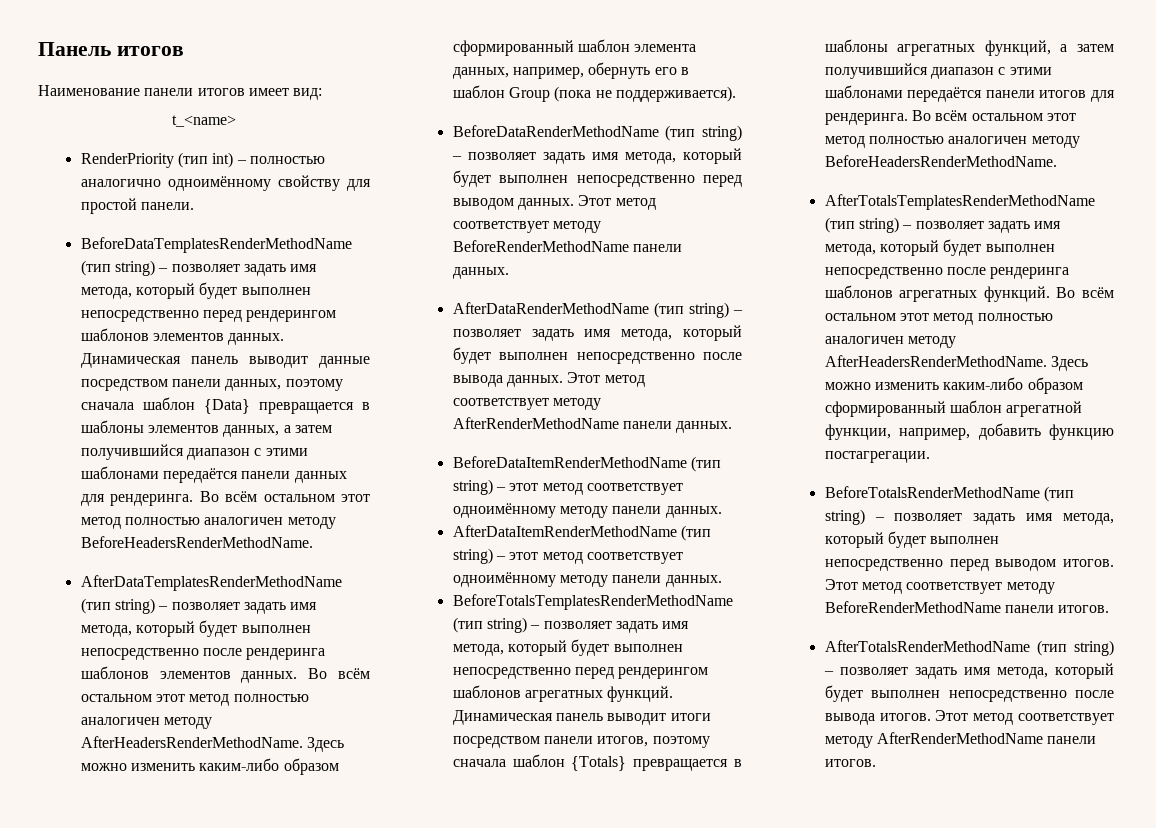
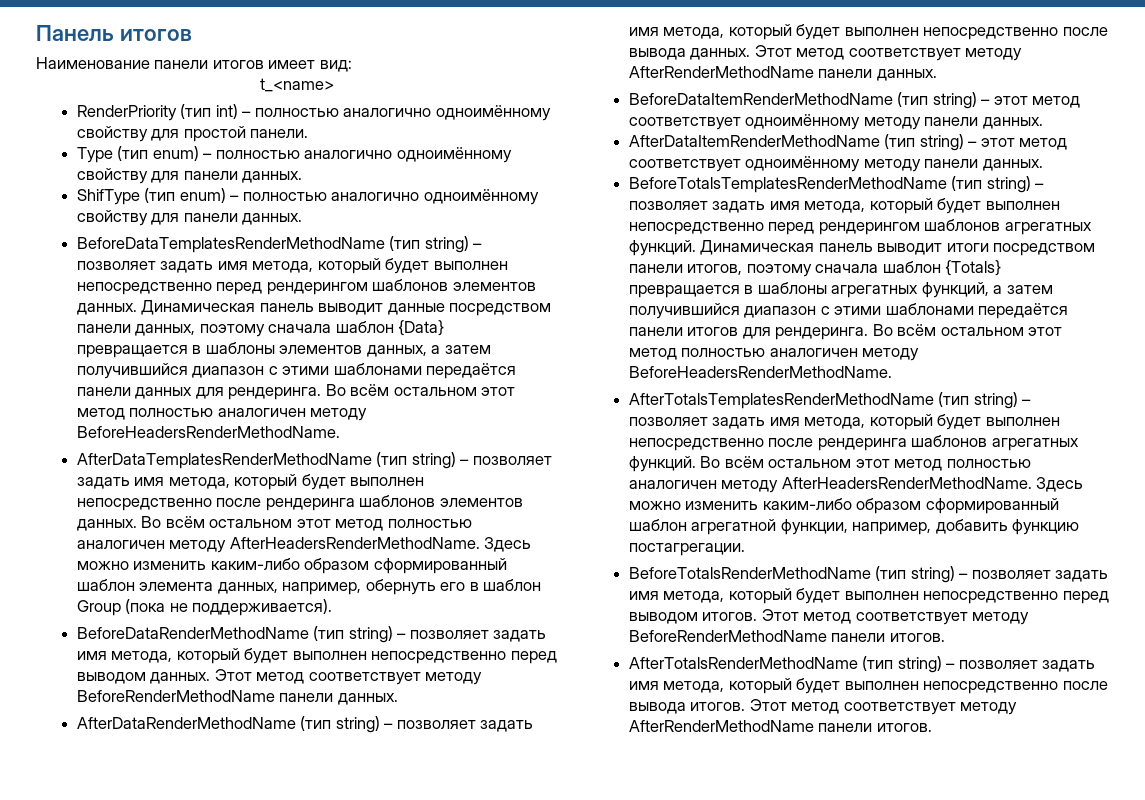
(195, 206) none -> [76,146,512,163] [76,168,303,184] [76,188,539,205] [76,210,303,226] // Type (тип enum) – полностью аналогично одноимённому свойству для панели данных. // ShifType (тип enum) – полностью аналогично одноимённому свойству для панели данных.

